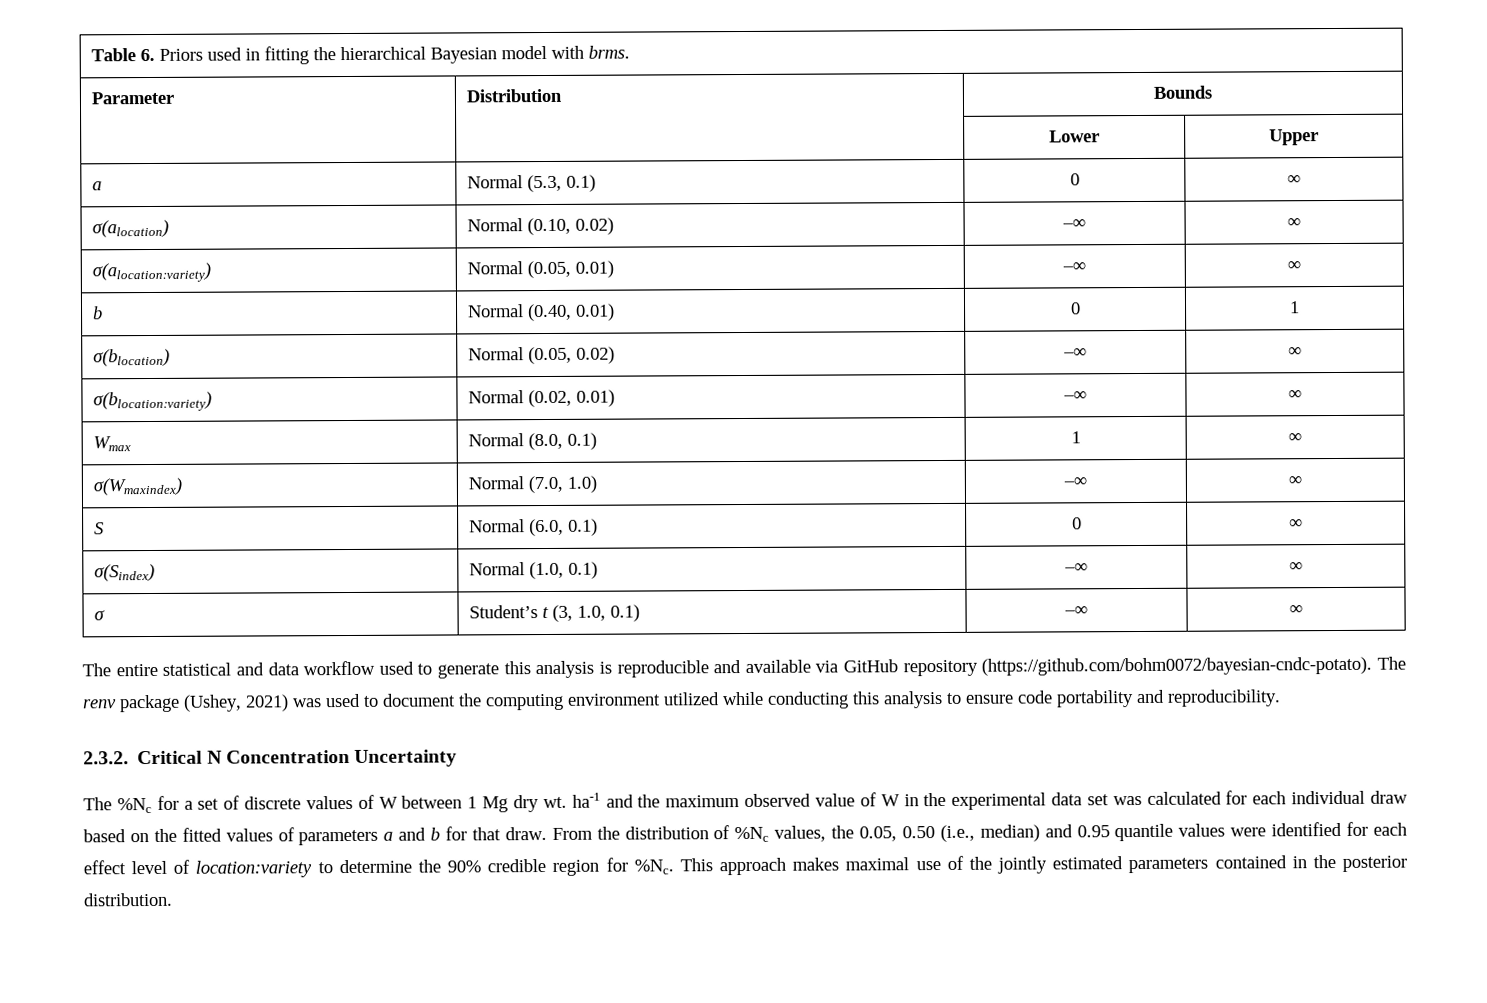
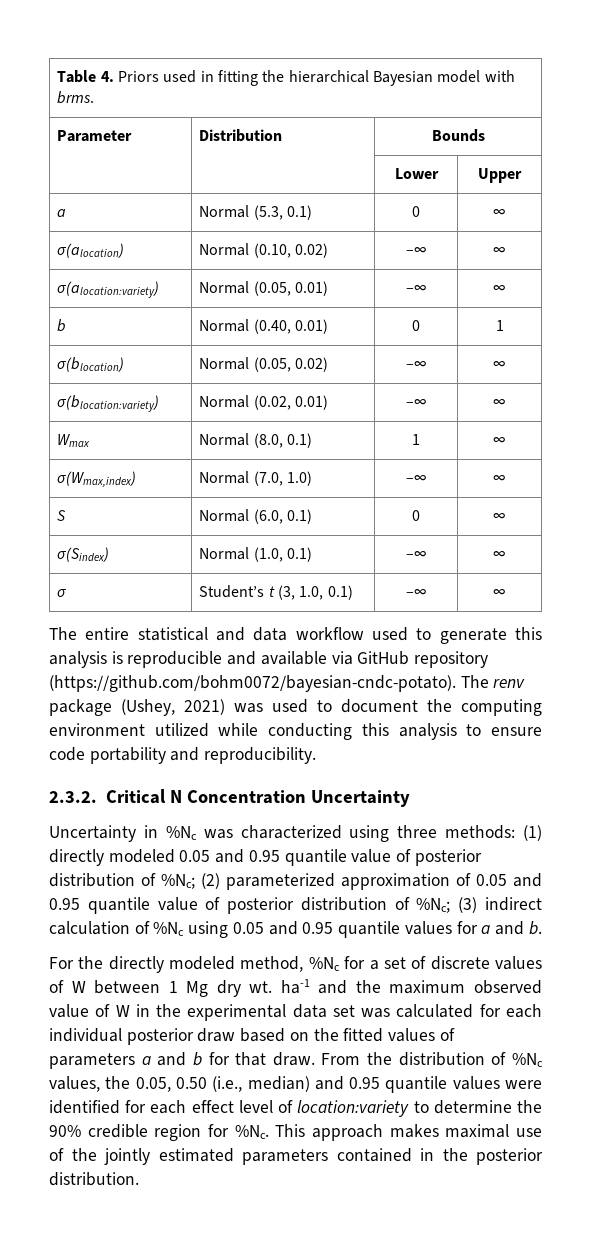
[139,48,155,62] 6. -> [100,71,114,82] 4.
[92,477,182,496] σ(Wmaxindex) -> [57,471,137,487] σ(Wmax,index)
[83,797,112,811] The -> [49,825,542,842] [49,849,482,866] [49,873,542,890] [49,897,542,914] [49,921,542,938] [49,956,304,973] Uncertainty in %Nc was characterized using three methods: (1) directly modeled 0.05 and 0.95 quantile value of posterior distribution of %Nc; (2) parameterized approximation of 0.05 and 0.95 quantile value of posterior distribution of %Nc; (3) indirect calculation of %Nc using 0.05 and 0.95 quantile values for a and b. // For the directly modeled method,
(1366, 797) none -> [126,1028,194,1045] posterior

